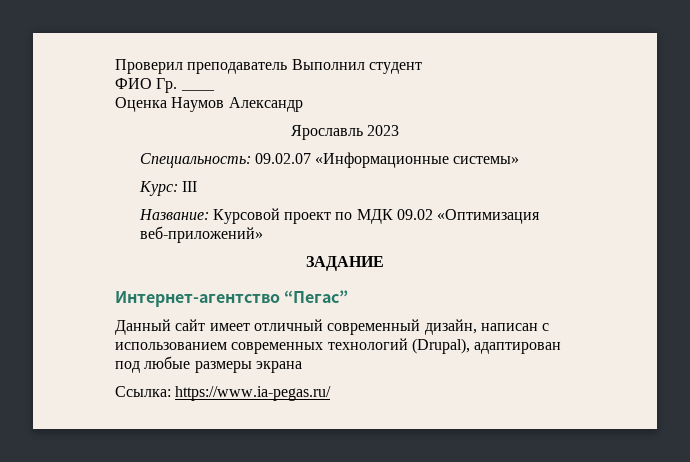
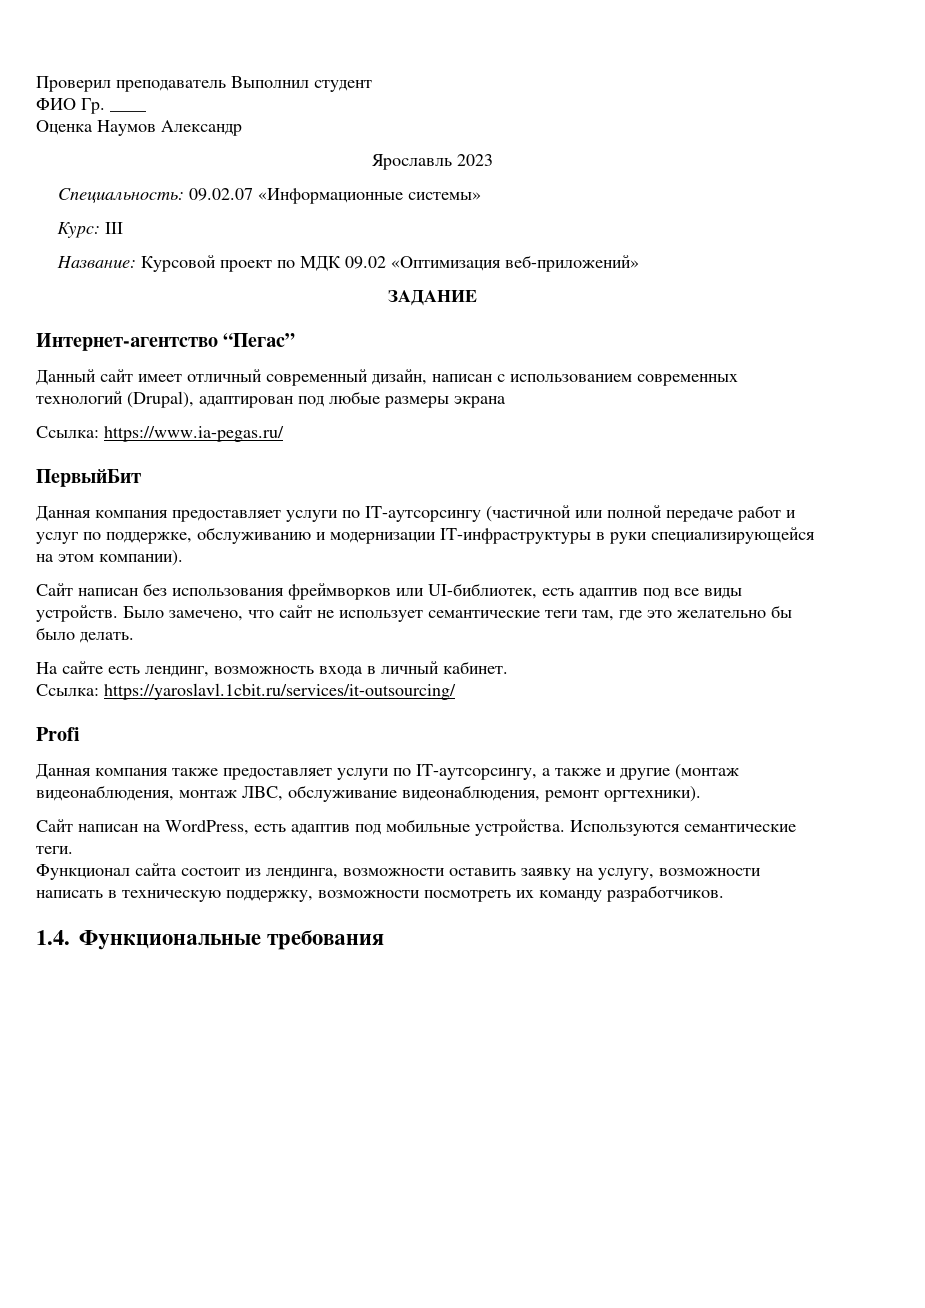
(332, 393) none -> [36,469,141,487] [36,505,796,522] [36,527,815,544] [36,550,183,566] [36,583,742,600] [36,605,792,622] [36,627,134,643] [36,661,508,677] [36,683,456,700] [36,727,80,741] [36,764,739,780] [36,785,701,802] [36,819,796,836] [36,846,73,854] [36,863,761,880] [36,885,724,902] [36,930,385,950] // ПервыйБит // Данная компания предоставляет услуги по IT-аутсорсингу (частичной или полной передаче работ и услуг по поддержке, обслуживанию и модернизации IT-инфраструктуры в руки специализирующейся на этом компании). // Сайт написан без использования фреймворков или UI-библиотек, есть адаптив под все виды устройств. Было замечено, что сайт не использует семантические теги там, где это желательно бы было делать. // На сайте есть лендинг, возможность входа в личный кабинет. // Ссылка: https://yaroslavl.1cbit.ru/services/it-outsourcing/ // Profi // Данная компания также предоставляет услуги по IT-аутсорсингу, а также и другие (монтаж видеонаблюдения, монтаж ЛВС, обслуживание видеонаблюдения, ремонт оргтехники). // Сайт написан на WordPress, есть адаптив под мобильные устройства. Используются семантические теги. // Функционал сайта состоит из лендинга, возможности оставить заявку на услугу, возможности написать в техническую поддержку, возможности посмотреть их команду разработчиков. // 1.4. Функциональные требования

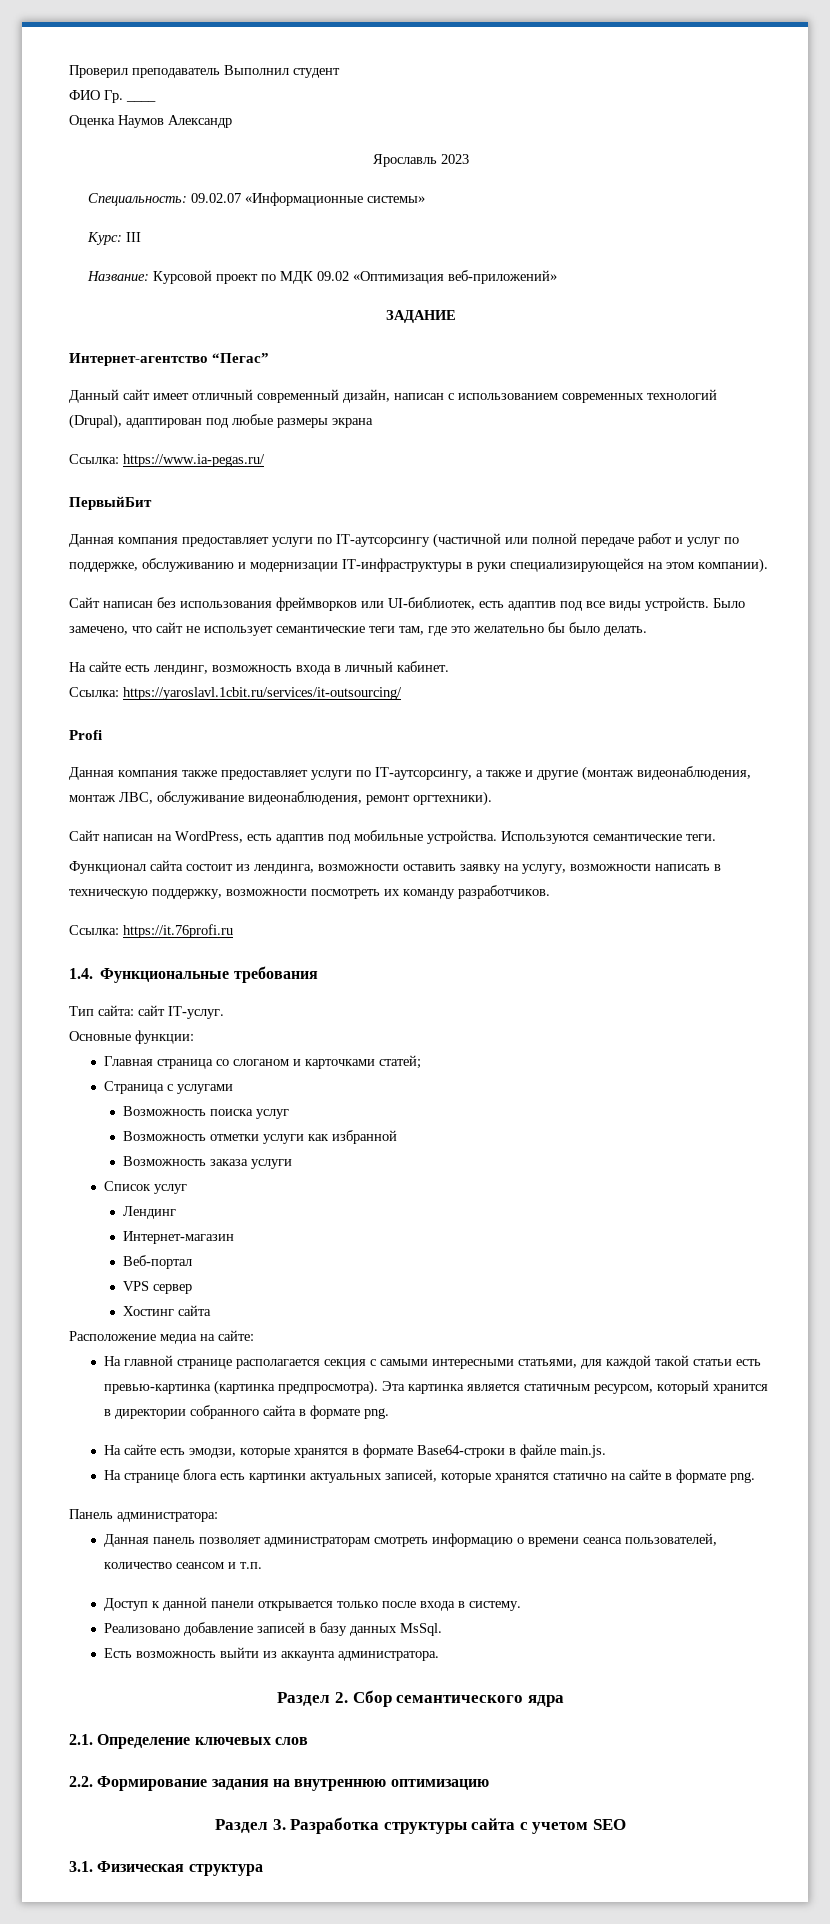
(724, 893) none -> [69,924,233,938] // Ссылка: https://it.76profi.ru
(385, 940) none -> [69,1005,224,1019] [69,1030,194,1044] [104,1055,422,1069] [104,1081,234,1094] [123,1106,290,1119] [123,1130,398,1144] [123,1156,293,1169] [104,1181,188,1194] [123,1206,177,1219] [123,1231,235,1244] [123,1255,193,1269] [123,1281,193,1294] [123,1305,212,1316] [69,1330,254,1344] [104,1355,762,1369] [104,1380,769,1395] [104,1405,390,1419] [104,1444,607,1458] [104,1469,756,1483] [69,1509,218,1522] [104,1533,718,1547] [104,1562,263,1569] [104,1597,522,1611] [104,1622,443,1636] [104,1647,440,1661] [277,1690,564,1707] [69,1734,308,1749] [69,1776,489,1791] [214,1817,627,1834] [69,1861,263,1876] // Тип сайта: сайт IT-услуг. // Основные функции: // Главная страница со слоганом и карточками статей; // Страница с услугами // Возможность поиска услуг // Возможность отметки услуги как избранной // Возможность заказа услуги // Список услуг // Лендинг // Интернет-магазин // Веб-портал // VPS сервер // Хостинг сайта // Расположение медиа на сайте: // На главной странице располагается секция с самыми интересными статьями, для каждой такой статьи есть превью-картинка (картинка предпросмотра). Эта картинка является статичным ресурсом, который хранится в директории собранного сайта в формате png. // На сайте есть эмодзи, которые хранятся в формате Base64-строки в файле main.js. // На странице блога есть картинки актуальных записей, которые хранятся статично на сайте в формате png. // Панель администратора: // Данная панель позволяет администраторам смотреть информацию о времени сеанса пользователей, количество сеансом и т.п. // Доступ к данной панели открывается только после входа в систему. // Реализовано добавление записей в базу данных MsSql. // Есть возможность выйти из аккаунта администратора. // Раздел 2. Сбор семантического ядра // 2.1. Определение ключевых слов // 2.2. Формирование задания на внутреннюю оптимизацию // Раздел 3. Разработка структуры сайта с учетом SEO // 3.1. Физическая структура

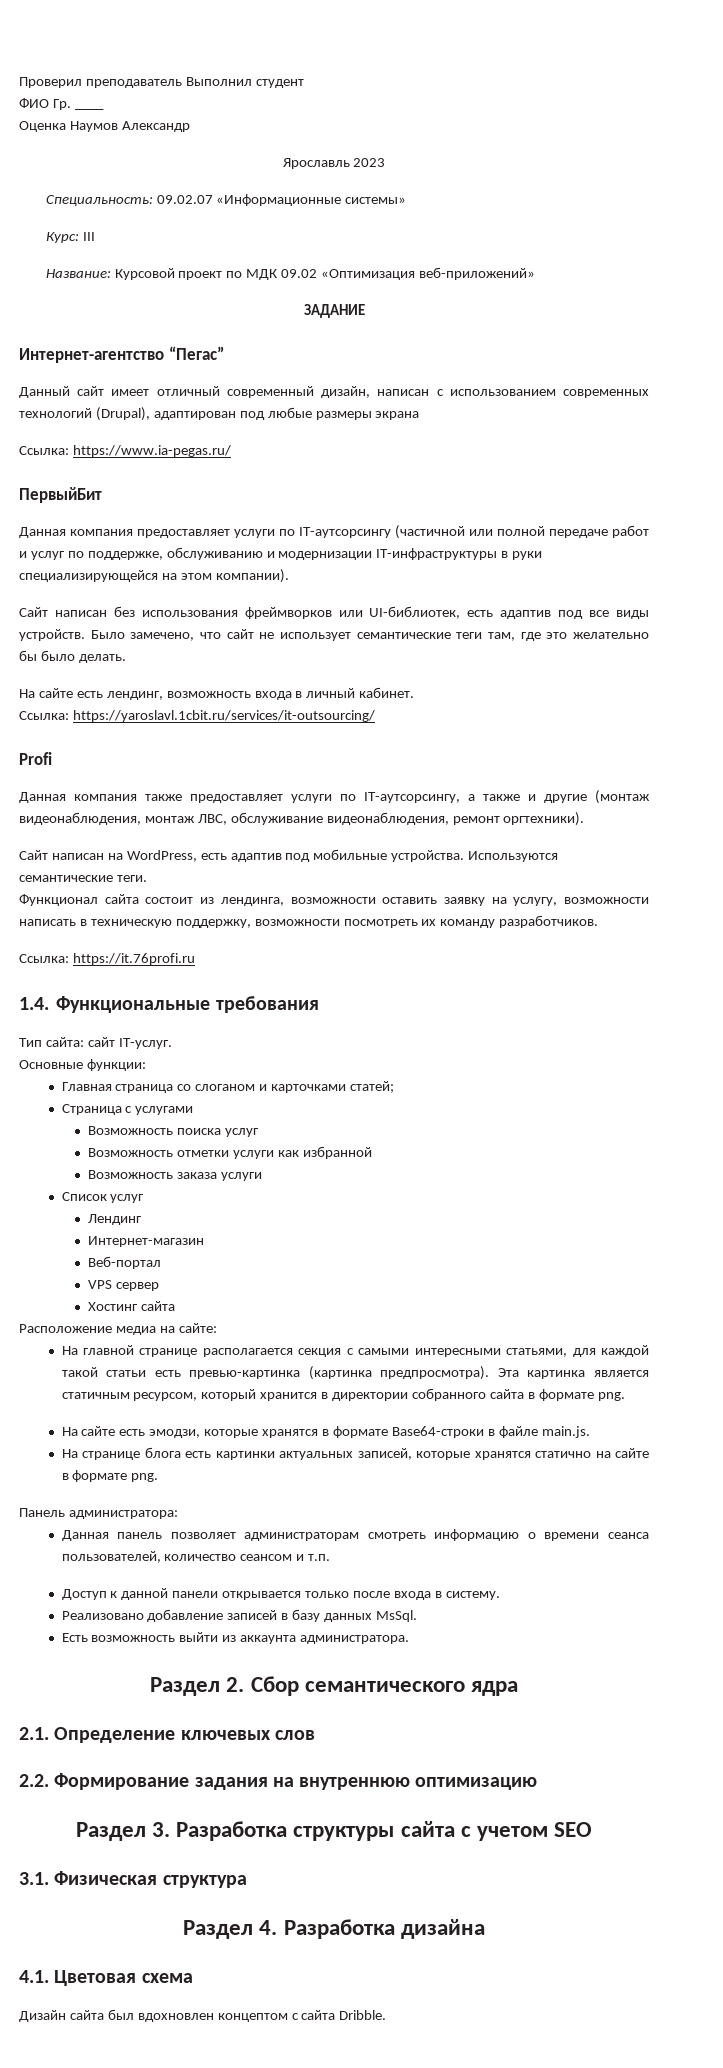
(263, 1870) none -> [183,1919,485,1939] [19,1970,193,1986] [19,2009,387,2022] // Раздел 4. Разработка дизайна // 4.1. Цветовая схема // Дизайн сайта был вдохновлен концептом с сайта Dribble.

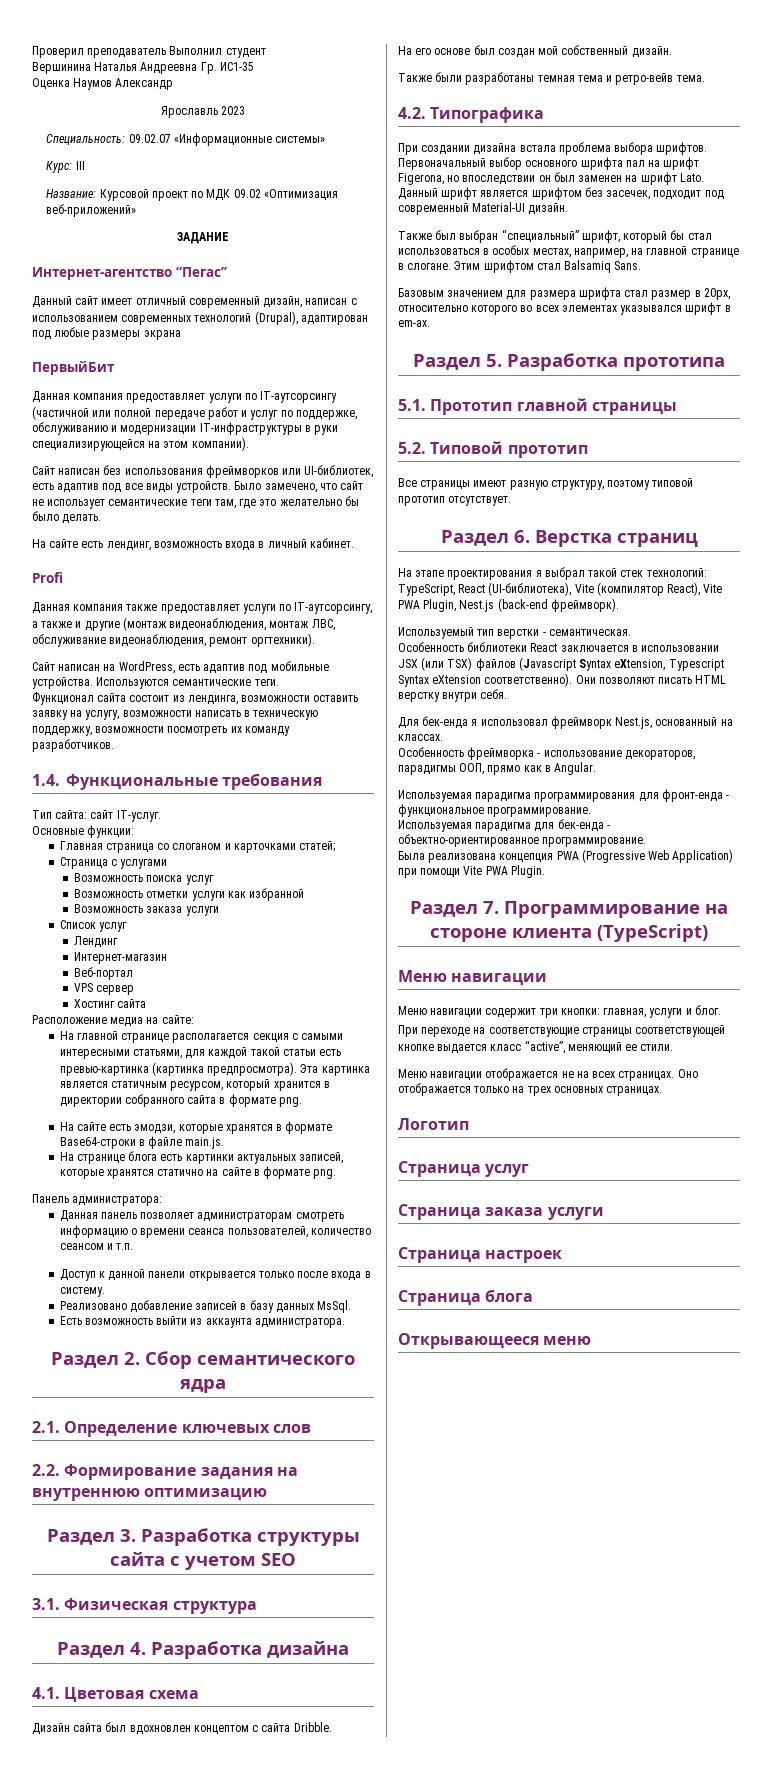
[19,98,104,110] ФИО Гр. ____ -> [32,62,254,74] Вершинина Наталья Андреевна Гр. ИС1-35
[19,445,231,457] // Ссылка: https://www.ia-pegas.ru/ -> (181, 335) none
[19,710,375,722] // Ссылка: https://yaroslavl.1cbit.ru/services/it-outsourcing/ -> (354, 543) none
[19,953,195,965] // Ссылка: https://it.76profi.ru -> (114, 745) none
(387, 2015) none -> [398,45,672,58] [398,72,705,85] [398,107,545,123] [398,142,708,155] [398,157,700,170] [398,172,704,185] [398,187,724,200] [398,202,569,215] [398,229,712,243] [398,245,739,258] [398,260,642,273] [398,287,730,300] [398,302,731,315] [398,320,430,327] [413,353,725,371] [398,398,677,415] [398,441,588,458] [398,478,694,490] [398,496,512,506] [440,530,698,547] [398,567,707,580] [398,582,723,596] [398,598,619,612] [398,627,631,639] [398,642,720,652] [398,657,724,671] [398,673,727,687] [398,689,508,702] [398,716,733,729] [398,734,443,741] [398,747,695,760] [398,762,597,775] [398,789,730,802] [398,804,592,817] [398,819,610,832] [398,834,647,847] [398,849,734,863] [398,865,545,878] [410,901,728,918] [430,924,708,942] [398,970,548,986] [398,1005,721,1018] [398,1025,726,1037] [398,1040,674,1054] [398,1068,698,1081] [398,1083,663,1096] [398,1118,469,1130] [398,1161,530,1177] [398,1204,604,1220] [398,1247,563,1263] [398,1289,534,1306] [398,1333,592,1349] // На его основе был создан мой собственный дизайн. // Также были разработаны темная тема и ретро-вейв тема. // 4.2. Типографика // При создании дизайна встала проблема выбора шрифтов. Первоначальный выбор основного шрифта пал на шрифт Figerona, но впоследствии он был заменен на шрифт Lato. Данный шрифт является шрифтом без засечек, подходит под современный Material-UI дизайн. // Также был выбран “специальный” шрифт, который бы стал использоваться в особых местах, например, на главной странице в слогане. Этим шрифтом стал Balsamiq Sans. // Базовым значением для размера шрифта стал размер в 20px, относительно которого во всех элементах указывался шрифт в em-ах. // Раздел 5. Разработка прототипа // 5.1. Прототип главной страницы // 5.2. Типовой прототип // Все страницы имеют разную структуру, поэтому типовой прототип отсутствует. // Раздел 6. Верстка страниц // На этапе проектирования я выбрал такой стек технологий: TypeScript, React (UI-библиотека), Vite (компилятор React), Vite PWA Plugin, Nest.js (back-end фреймворк). // Используемый тип верстки - семантическая. // Особенность библиотеки React заключается в использовании JSX (или TSX) файлов (Javascript Syntax eXtension, Typescript Syntax eXtension соответственно). Они позволяют писать HTML верстку внутри себя. // Для бек-енда я использовал фреймворк Nest.js, основанный на классах. // Особенность фреймворка - использование декораторов, парадигмы ООП, прямо как в Angular. // Используемая парадигма программирования для фронт-енда - функциональное программирование. // Используемая парадигма для бек-енда - объектно-ориентированное программирование. // Была реализована концепция PWA (Progressive Web Application) при помощи Vite PWA Plugin. // Раздел 7. Программирование на стороне клиента (TypeScript) // Меню навигации // Меню навигации содержит три кнопки: главная, услуги и блог. // При переходе на соответствующие страницы соответствующей кнопке выдается класс “active”, меняющий ее стили. // Меню навигации отображается не на всех страницах. Оно отображается только на трех основных страницах. // Логотип // Страница услуг // Страница заказа услуги // Страница настроек // Страница блога // Открывающееся меню

